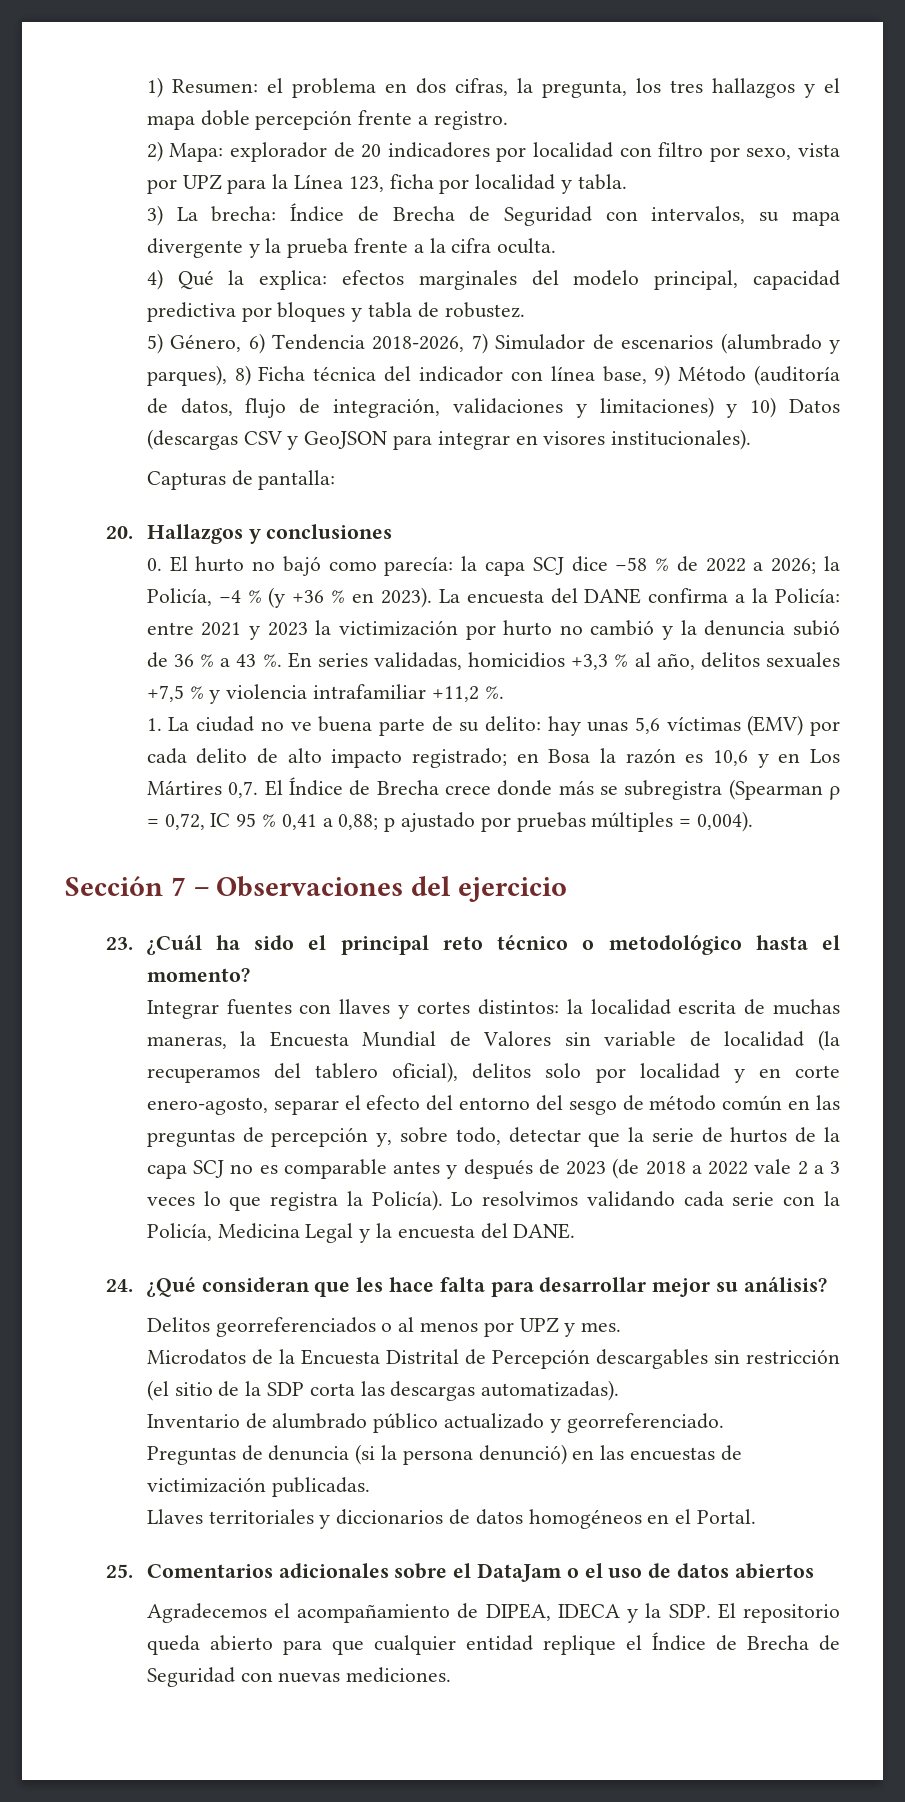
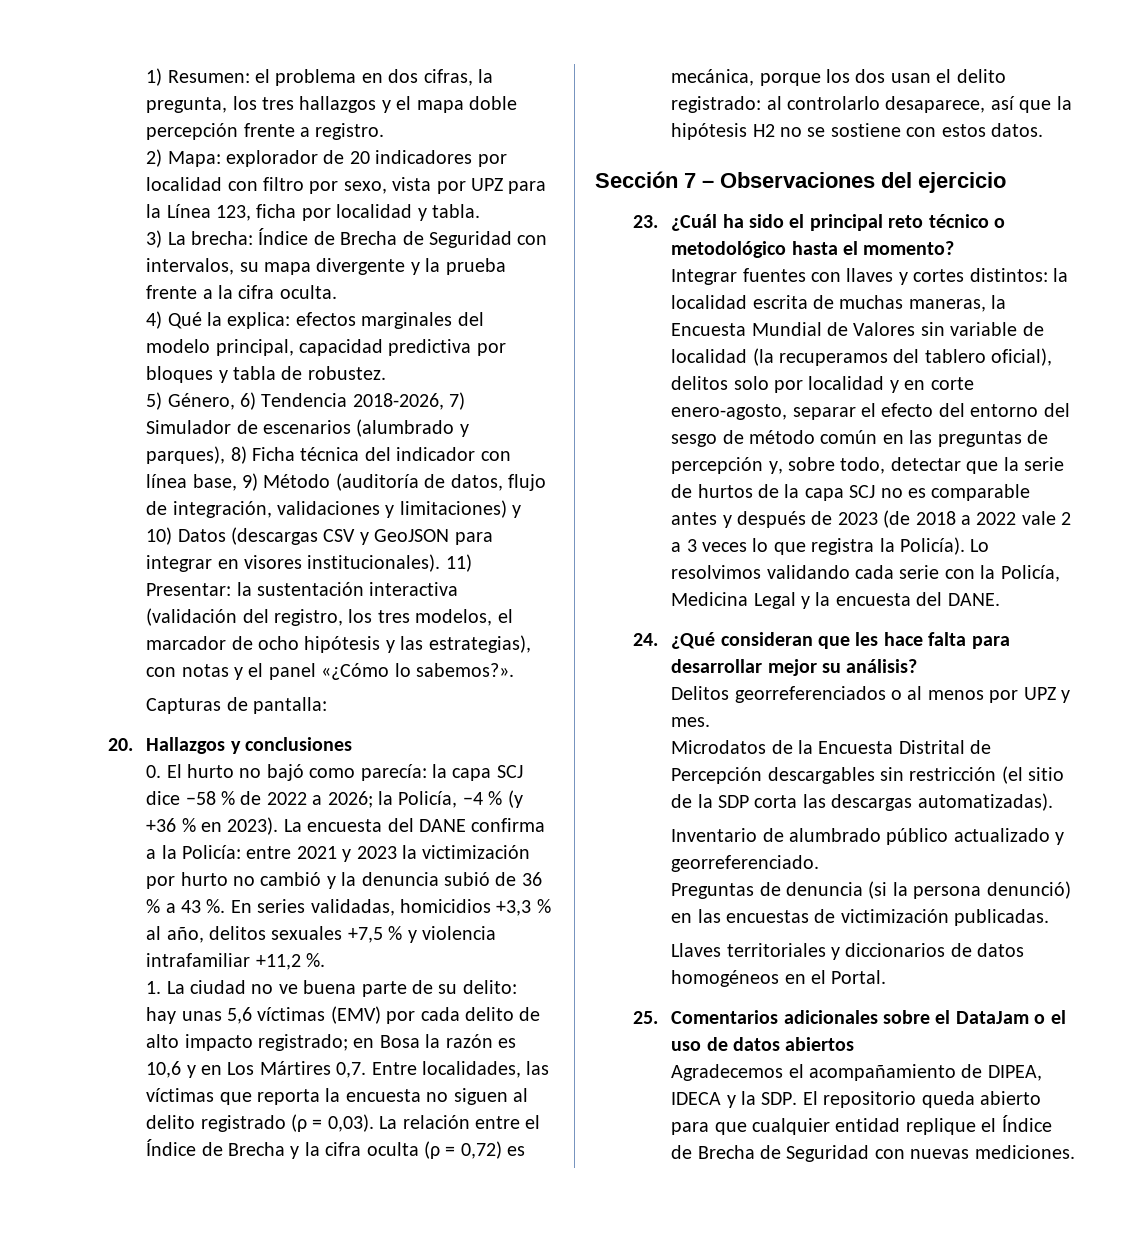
(752, 439) none -> [445,554,472,572] [146,582,459,596] [146,608,513,626] [146,635,531,653] [146,663,514,680] 11) Presentar: la sustentación interactiva (validación del registro, los tres modelos, el marcador de ocho hipótesis y las estrategias), con notas y el panel «¿Cómo lo sabemos?».
[264,777,841,800] [146,811,754,832] El Índice de Brecha crece donde más se subregistra (Spearman ρ = 0,72, IC 95 % 0,41 a 0,88; p ajustado por pruebas múltiples = 0,004). -> [371,1061,550,1078] [146,1088,528,1105] [146,1114,541,1132] [146,1139,526,1159] [671,69,1006,86] [671,96,1072,113] [671,123,1043,140] Entre localidades, las víctimas que reporta la encuesta no siguen al delito registrado (ρ = 0,03). La relación entre el Índice de Brecha y la cifra oculta (ρ = 0,72) es mecánica, porque los dos usan el delito registrado: al controlarlo desaparece, así que la hipótesis H2 no se sostiene con estos datos.

